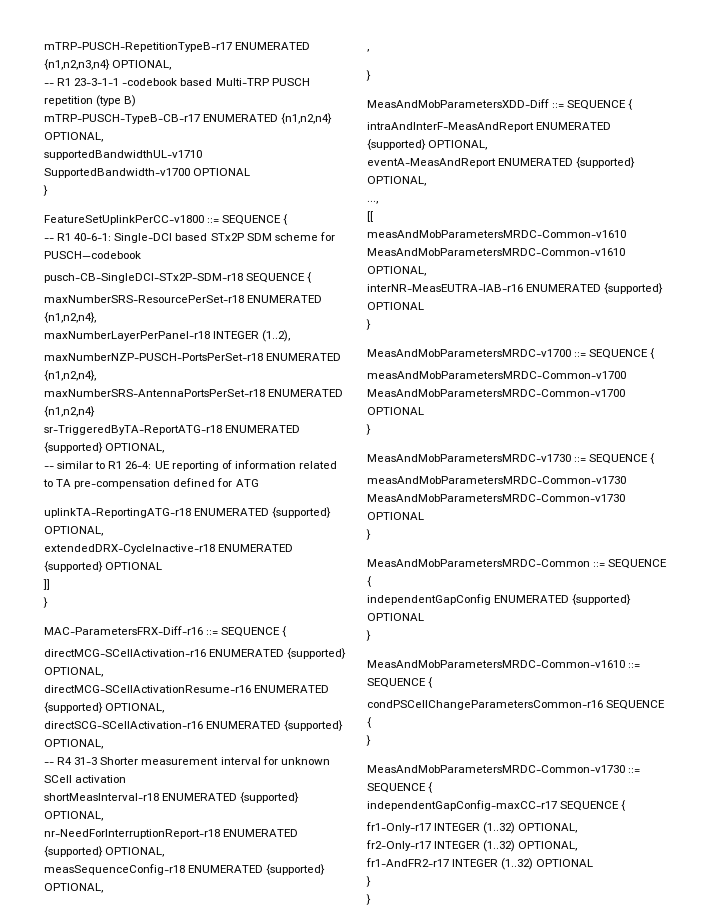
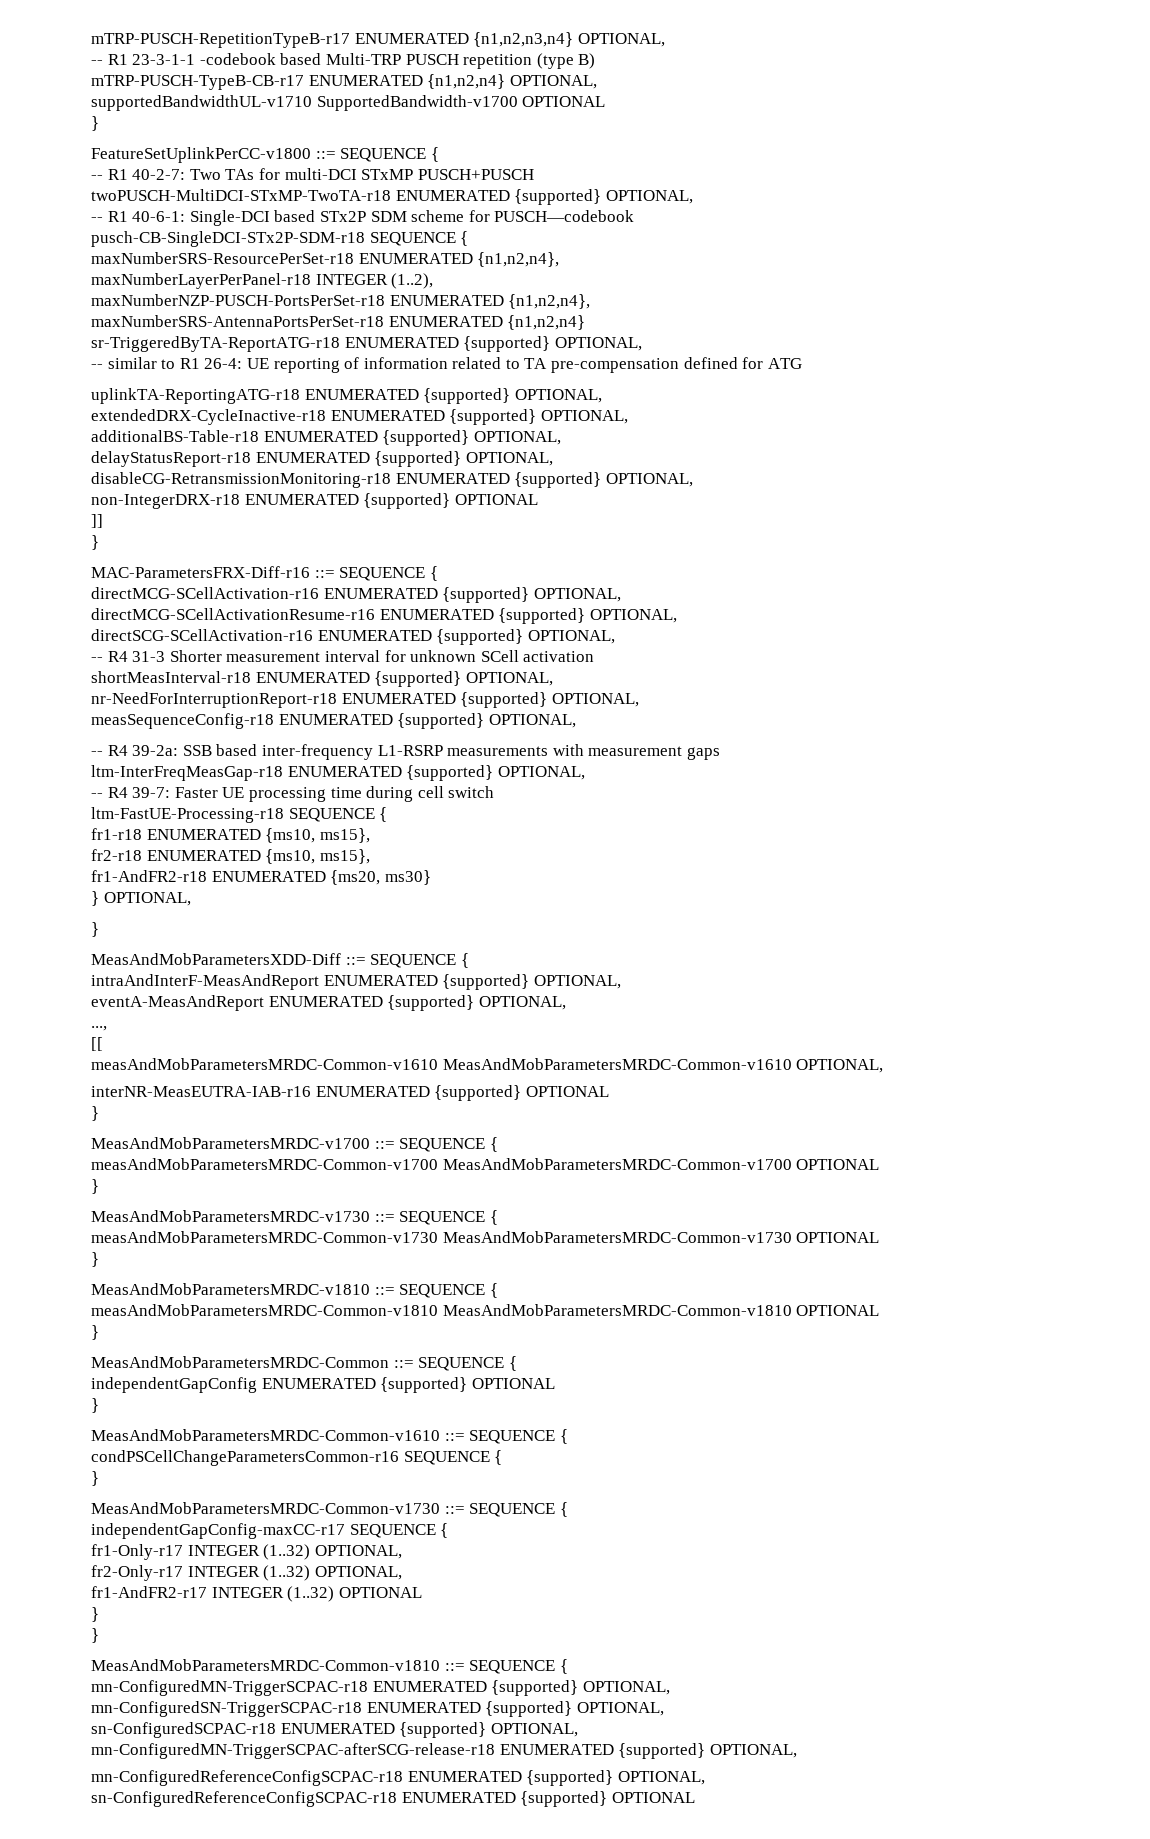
(289, 219) none -> [91,168,534,180] [91,189,693,205] // -- R1 40-2-7: Two TAs for multi-DCI STxMP PUSCH+PUSCH // twoPUSCH-MultiDCI-STxMP-TwoTA-r18 ENUMERATED {supported} OPTIONAL,
(103, 566) none -> [540,410,628,424] [91,430,561,446] [91,451,553,467] [91,472,693,488] [91,493,451,509] OPTIONAL, // additionalBS-Table-r18 ENUMERATED {supported} OPTIONAL, // delayStatusReport-r18 ENUMERATED {supported} OPTIONAL, // disableCG-RetransmissionMonitoring-r18 ENUMERATED {supported} OPTIONAL, // non-IntegerDRX-r18 ENUMERATED {supported}
[367,49,369,52] , -> [91,744,720,760] [91,765,585,781] [91,786,495,802] [91,807,388,823] [91,828,370,843] [91,849,370,864] [91,870,431,885] [91,891,191,906] -- R4 39-2a: SSB based inter-frequency L1-RSRP measurements with measurement gaps // ltm-InterFreqMeasGap-r18 ENUMERATED {supported} OPTIONAL, // -- R4 39-7: Faster UE processing time during cell switch // ltm-FastUE-Processing-r18 SEQUENCE { // fr1-r18 ENUMERATED {ms10, ms15}, // fr2-r18 ENUMERATED {ms10, ms15}, // fr1-AndFR2-r18 ENUMERATED {ms20, ms30} // } OPTIONAL,
(371, 534) none -> [91,1283,498,1298] [91,1304,880,1316] [91,1325,99,1340] // MeasAndMobParametersMRDC-v1810 ::= SEQUENCE { // measAndMobParametersMRDC-Common-v1810 MeasAndMobParametersMRDC-Common-v1810 OPTIONAL // }
(371, 899) none -> [91,1659,568,1674] [91,1680,670,1696] [91,1701,664,1717] [91,1722,578,1738] [91,1743,797,1759] [91,1770,705,1786] [91,1791,695,1807] // MeasAndMobParametersMRDC-Common-v1810 ::= SEQUENCE { // mn-ConfiguredMN-TriggerSCPAC-r18 ENUMERATED {supported} OPTIONAL, // mn-ConfiguredSN-TriggerSCPAC-r18 ENUMERATED {supported} OPTIONAL, // sn-ConfiguredSCPAC-r18 ENUMERATED {supported} OPTIONAL, // mn-ConfiguredMN-TriggerSCPAC-afterSCG-release-r18 ENUMERATED {supported} OPTIONAL, // mn-ConfiguredReferenceConfigSCPAC-r18 ENUMERATED {supported} OPTIONAL, // sn-ConfiguredReferenceConfigSCPAC-r18 ENUMERATED {supported} OPTIONAL

